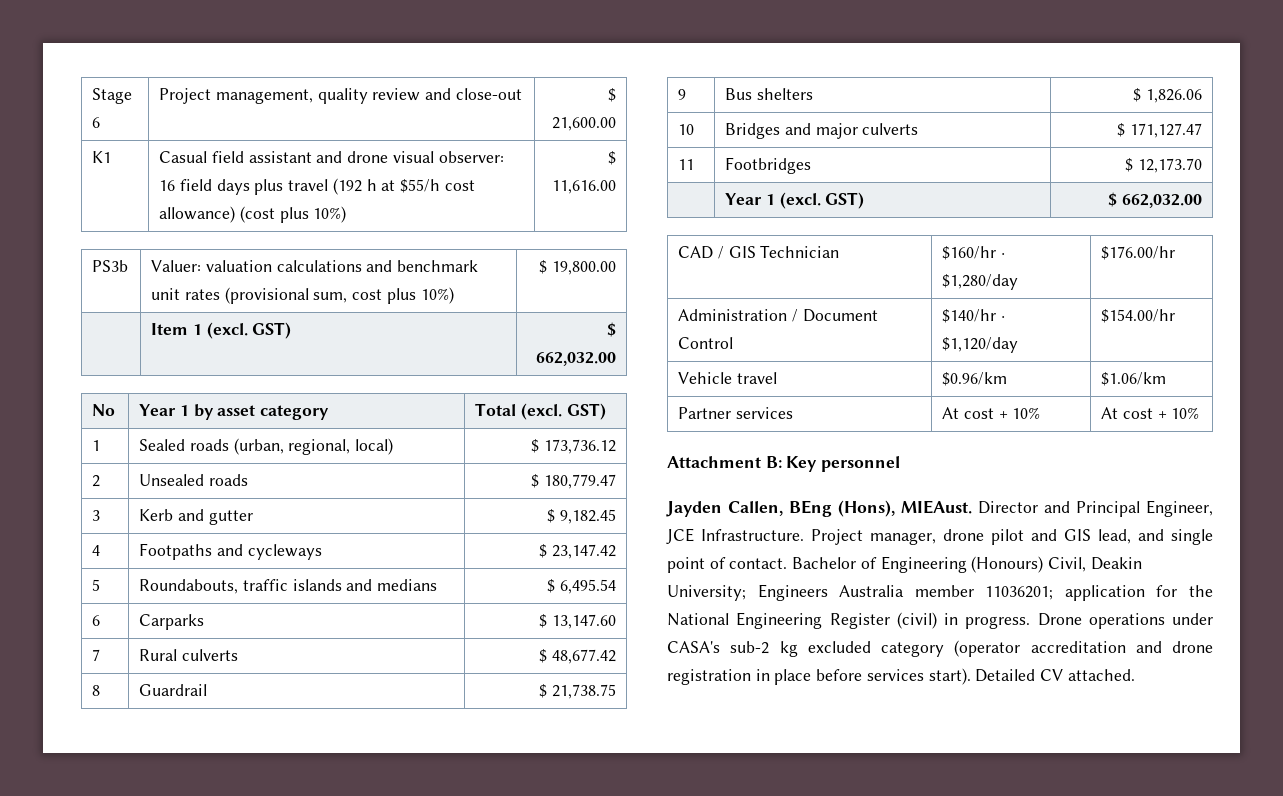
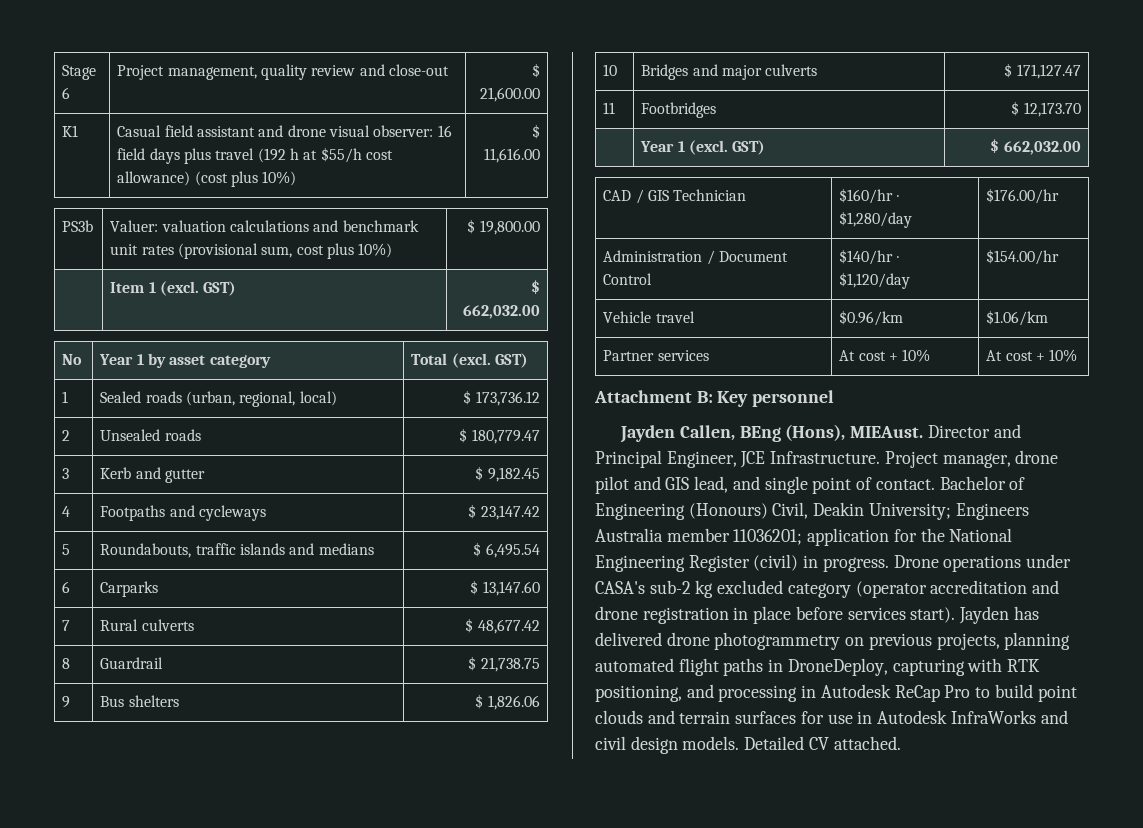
(971, 676) none -> [959,606,1039,624] [595,632,1071,650] [595,658,1041,676] [595,684,1077,702] [595,710,1068,724] [595,736,740,754] Jayden has delivered drone photogrammetry on previous projects, planning automated flight paths in DroneDeploy, capturing with RTK positioning, and processing in Autodesk ReCap Pro to build point clouds and terrain surfaces for use in Autodesk InfraWorks and civil design models.

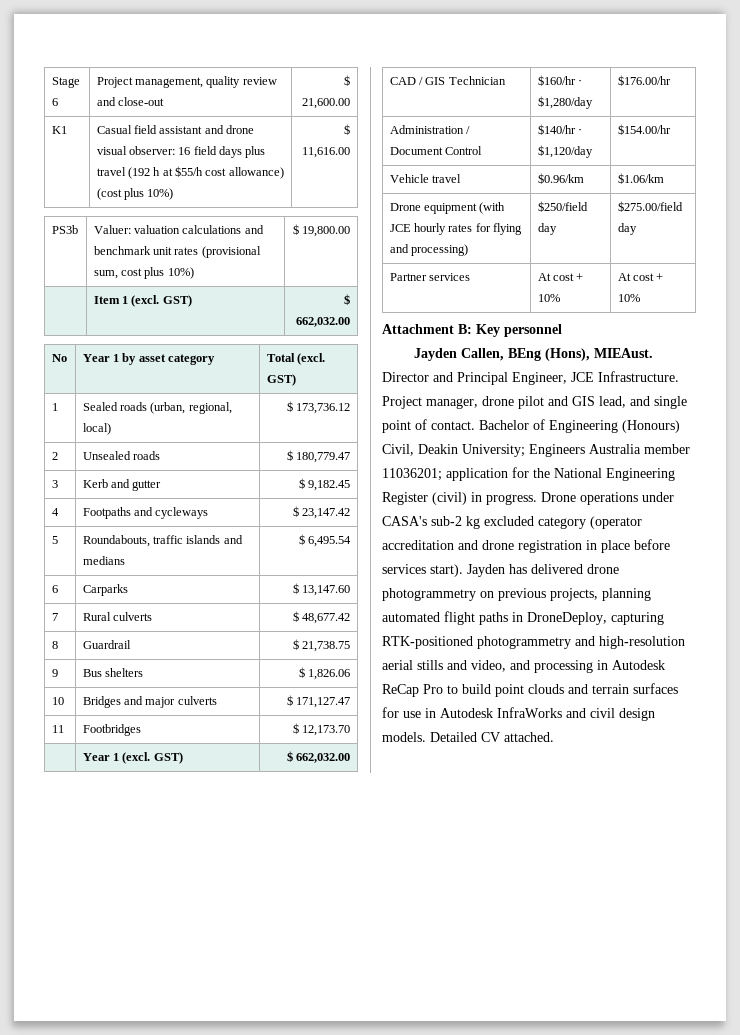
(1049, 318) none -> [389,202,506,214] [389,223,523,235] [389,244,468,256] [537,201,588,212] [537,223,557,235] [617,201,683,212] [617,223,637,235] // Drone equipment (with JCE hourly rates for flying and processing) | $250/field day | $275.00/field day
[967,658,1041,672] [595,685,682,702] with RTK positioning, -> [382,636,685,649] [382,660,506,672] RTK-positioned photogrammetry and high-resolution aerial stills and video,

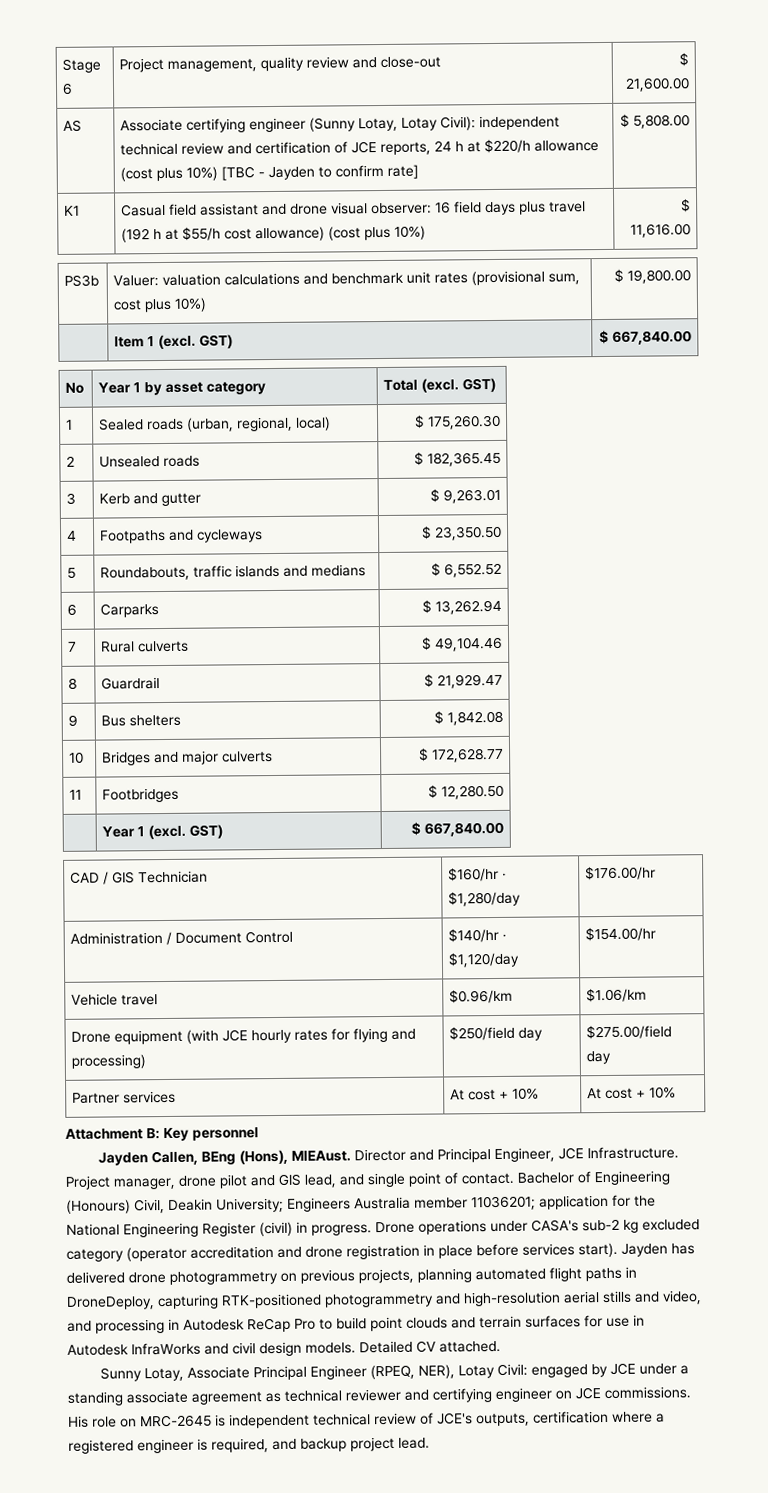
(351, 103) none -> [63,119,83,132] [120,115,561,133] [120,138,600,156] [120,164,420,182] [619,113,690,129] // AS | Associate certifying engineer (Sunny Lotay, Lotay Civil): independent technical review and certification of JCE reports, 24 h at $220/h allowance (cost plus 10%) [TBC - Jayden to confirm rate] | $ 5,808.00
[296,317,351,327] 662,032.00 -> [611,330,692,345] 667,840.00
[296,403,351,414] 173,736.12 -> [426,414,501,430] 175,260.30
[296,452,351,463] 180,779.47 -> [426,451,501,467] 182,365.45
[308,480,351,491] 9,182.45 -> [442,488,501,504] 9,263.01
[302,508,351,519] 23,147.42 -> [434,525,502,541] 23,350.50
[308,536,352,547] 6,495.54 -> [443,562,502,578] 6,552.52
[302,585,351,596] 13,147.60 -> [434,599,502,615] 13,262.94
[302,613,351,624] 48,677.42 -> [434,636,503,652] 49,104.46
[302,641,351,652] 21,738.75 -> [436,673,503,689] 21,929.47
[308,669,351,680] 1,826.06 -> [446,710,503,726] 1,842.08
[296,697,351,708] 171,127.47 -> [431,747,504,763] 172,628.77
[302,725,351,736] 12,173.70 -> [440,784,504,800] 12,280.50
[296,753,351,763] 662,032.00 -> [423,821,504,837] 667,840.00
(554, 737) none -> [99,1362,689,1382] [67,1386,691,1406] [68,1410,665,1429] [68,1436,430,1454] // Sunny Lotay, Associate Principal Engineer (RPEQ, NER), Lotay Civil: engaged by JCE under a standing associate agreement as technical reviewer and certifying engineer on JCE commissions. His role on MRC-2645 is independent technical review of JCE's outputs, certification where a registered engineer is required, and backup project lead.

